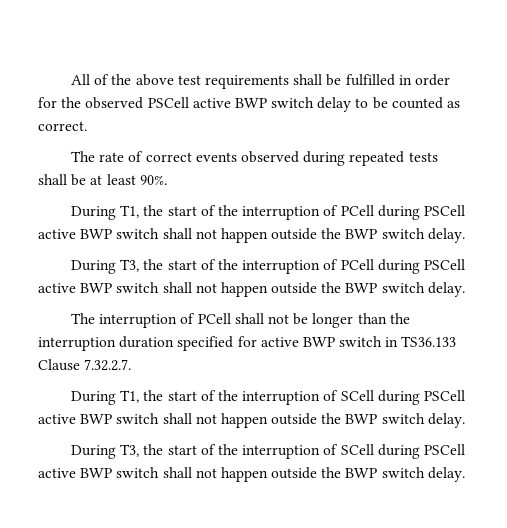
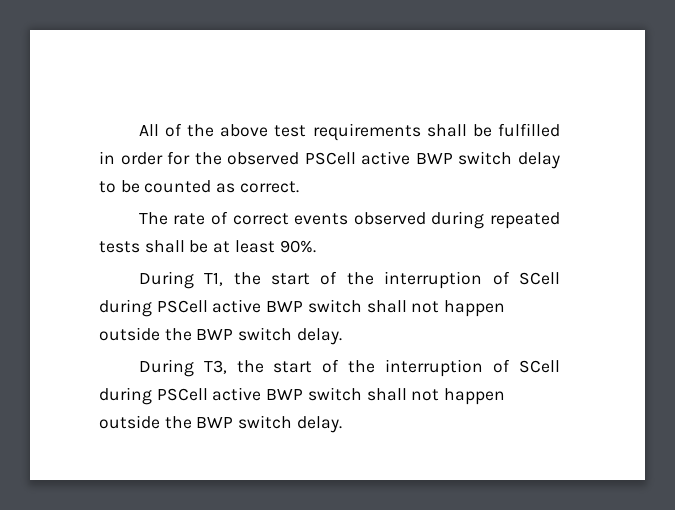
[71,205,465,220] [38,228,465,243] [71,259,465,274] [38,282,465,297] [71,313,410,328] [38,336,457,351] [38,359,132,371] // During T1, the start of the interruption of PCell during PSCell active BWP switch shall not happen outside the BWP switch delay. // During T3, the start of the interruption of PCell during PSCell active BWP switch shall not happen outside the BWP switch delay. // The interruption of PCell shall not be longer than the interruption duration specified for active BWP switch in TS36.133 Clause 7.32.2.7. -> (316, 246) none

